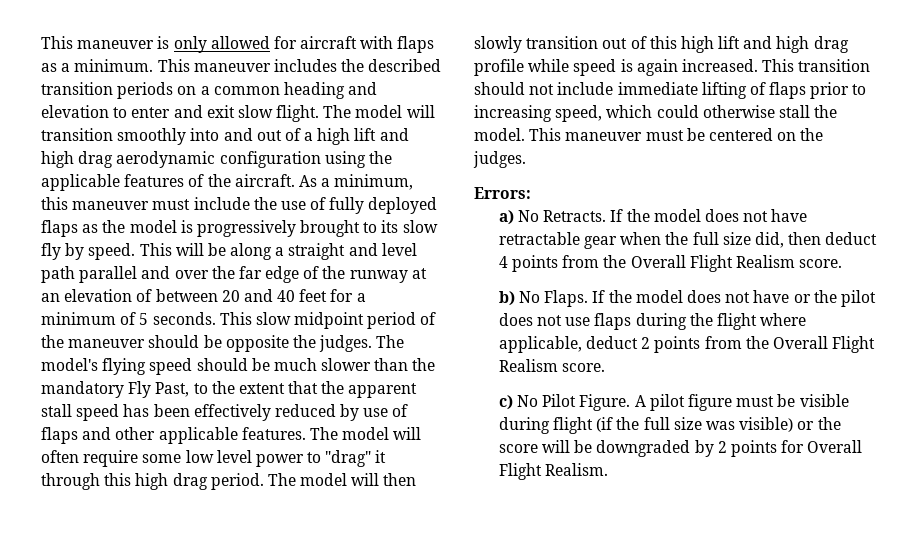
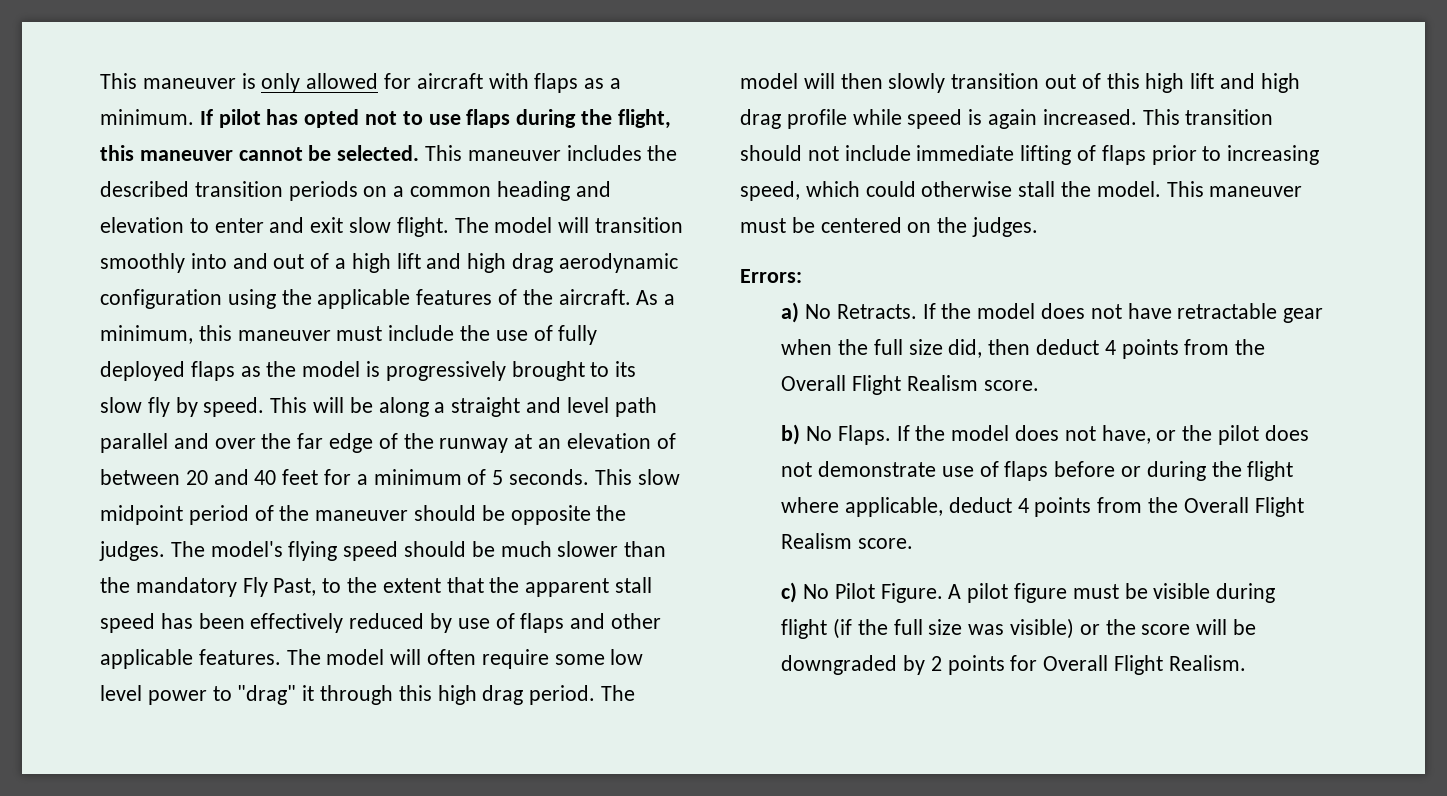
(154, 65) none -> [199,109,671,129] [100,145,420,161] If pilot has opted not to use flaps during the flight, this maneuver cannot be selected.
[753,290,790,303] have -> [1101,425,1151,444] have,
[565,313,632,330] use flaps -> [817,461,1141,481] demonstrate use of flaps before or
[641,337,651,349] 2 -> [1017,498,1029,513] 4

